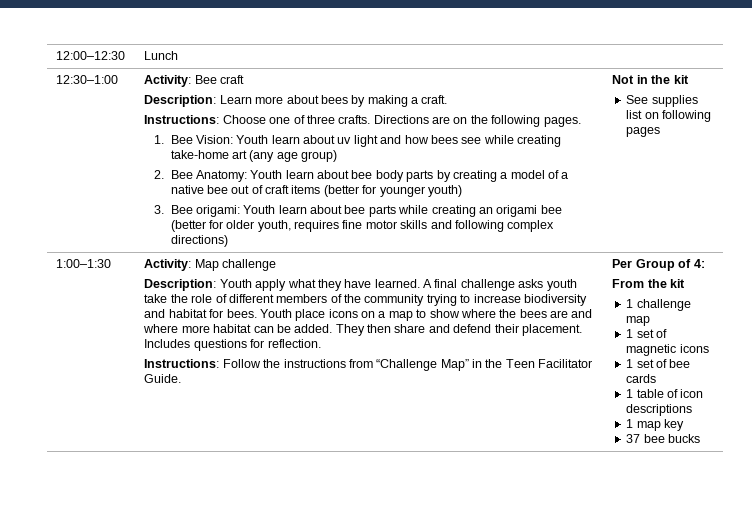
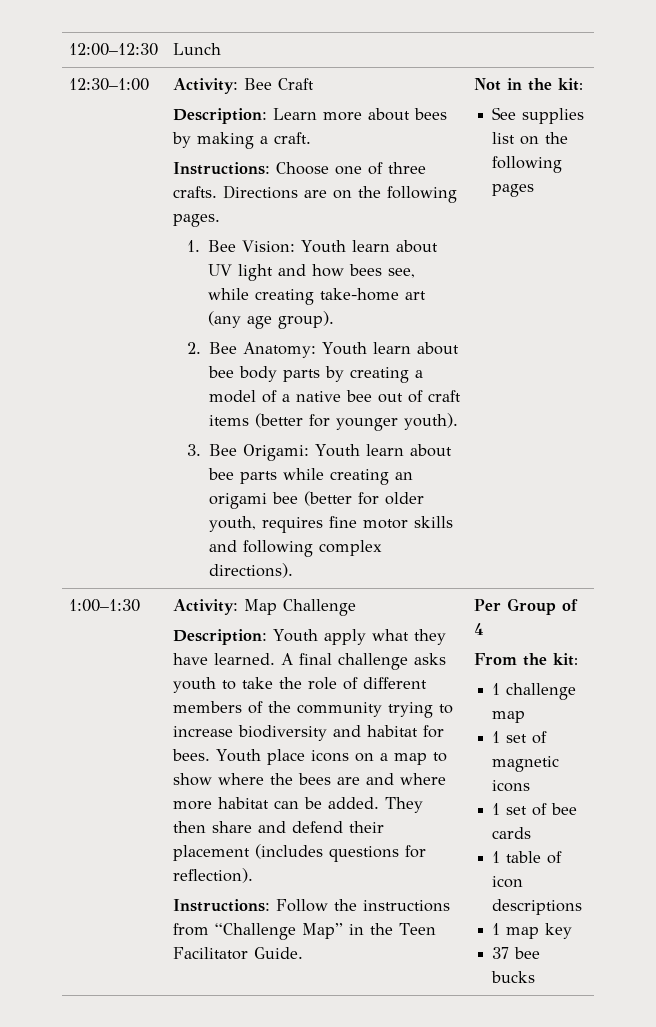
[220,75,245,84] craft -> [278,78,315,90] Craft
[337,137,352,144] uv -> [207,264,232,276] UV
[461,137,482,144] see -> [387,268,415,278] see,
[301,150,338,162] group) -> [277,311,334,329] group).
[427,185,462,197] youth) -> [403,413,458,430] youth).
[195,205,240,217] origami: -> [242,444,309,461] Origami:
[170,235,228,247] directions) -> [208,563,293,578] directions).
[673,75,689,84] kit -> [558,78,584,91] kit:
(659, 115) none -> [545,132,569,144] the
[222,259,277,271] challenge -> [283,599,357,616] Challenge
(577, 285) none -> [222,680,237,690] to
[521,324,582,336] [144,339,191,348] placement. Includes -> [173,844,324,861] placement (includes
[267,339,321,348] reflection. -> [173,868,254,883] reflection).
[693,259,705,268] 4: -> [474,623,485,635] 4
[670,279,686,288] kit -> [553,653,579,666] kit:

